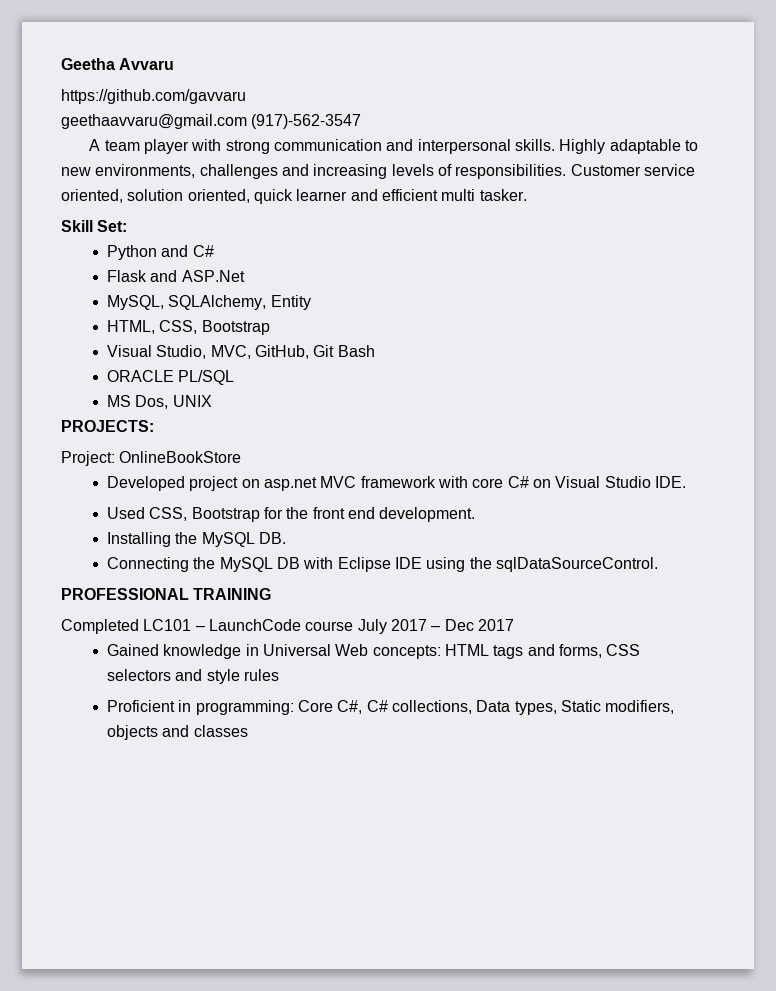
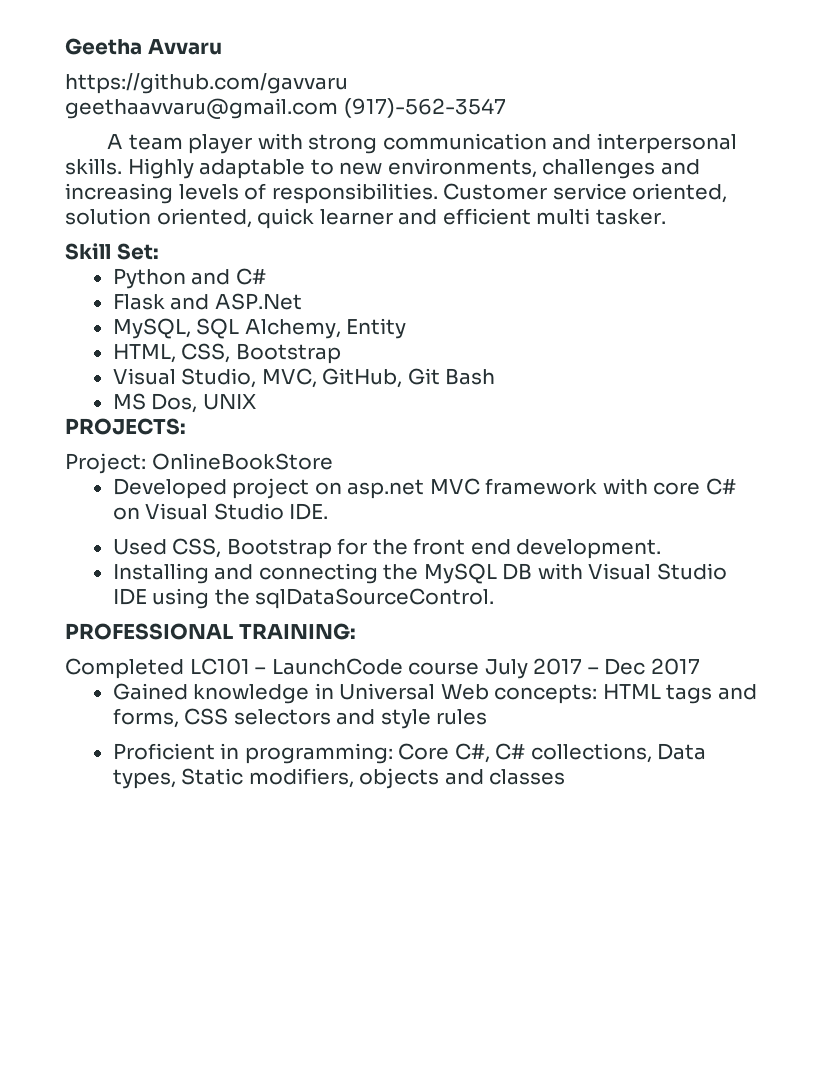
[168,295,267,310] SQLAlchemy, -> [196,318,341,339] SQL Alchemy,
[106,370,235,385] // ORACLE PL/SQL -> (496, 376) none
[175,532,286,547] [106,557,189,572] the MySQL DB. // Connecting -> [214,563,378,584] and connecting
[337,557,391,572] Eclipse -> [588,563,728,580] Visual Studio
[193,588,272,600] TRAINING -> [238,623,356,640] TRAINING:

